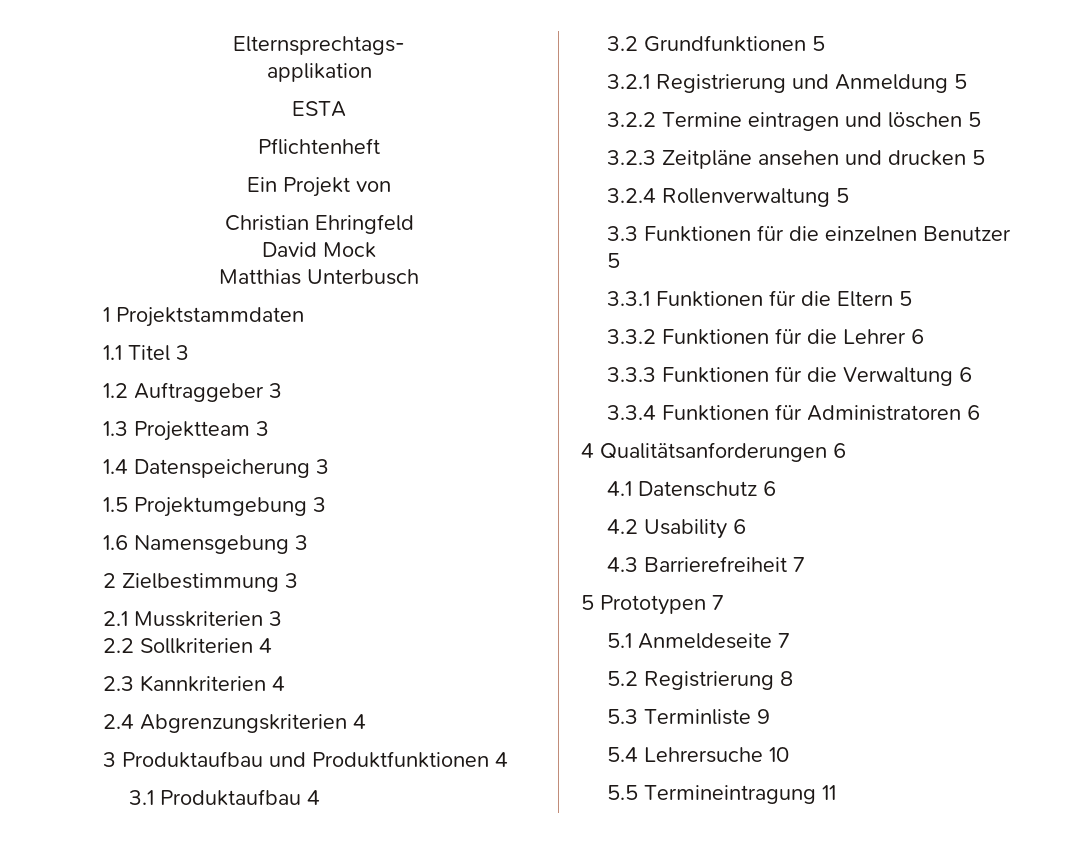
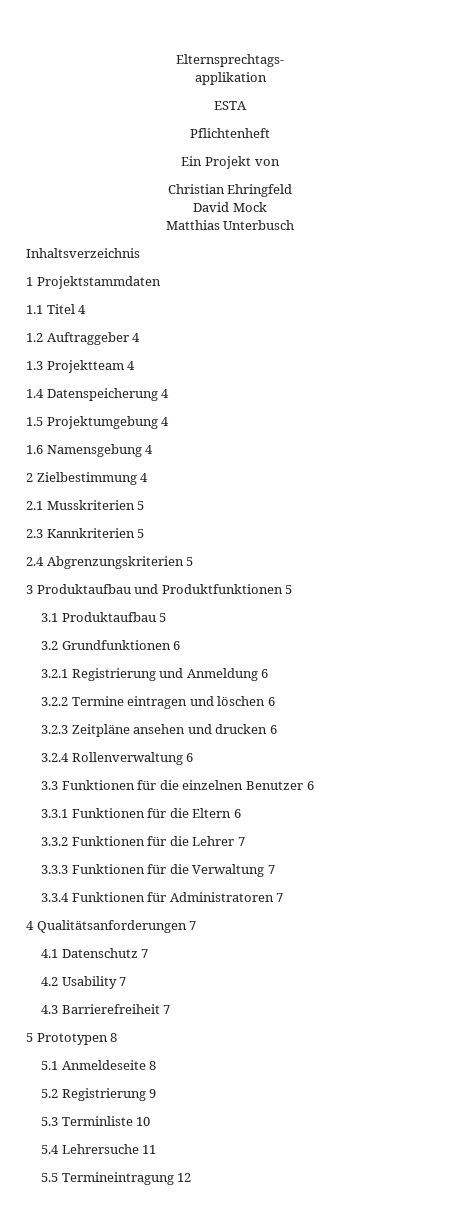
(419, 277) none -> [26,248,140,258] // Inhaltsverzeichnis
[176,345,189,360] 3 -> [78,305,87,314] 4
[269,383,282,398] 3 -> [132,333,141,342] 4
[256,421,269,436] 3 -> [127,361,136,370] 4
[316,459,329,474] 3 -> [161,389,170,398] 4
[313,497,326,512] 3 -> [161,417,170,426] 4
[295,535,308,550] 3 -> [145,445,154,454] 4
[285,573,298,588] 3 -> [140,473,149,482] 4
[269,611,282,626] [103,638,272,654] 3 // 2.2 Sollkriterien 4 -> [137,501,145,510] 5
[272,676,285,691] 4 -> [137,529,145,538] 5
[353,714,366,729] 4 -> [186,557,194,566] 5
[495,752,508,767] 4 -> [285,585,293,594] 5
[307,790,321,805] 4 -> [159,613,167,622] 5
[812,36,826,51] 5 -> [173,641,181,650] 6
[954,74,968,89] 5 -> [261,669,269,678] 6
[968,112,982,127] 5 -> [267,697,275,706] 6
[972,150,986,165] 5 -> [269,725,277,734] 6
[836,188,850,203] 5 -> [186,753,194,762] 6
[607,253,621,268] 5 -> [306,781,314,790] 6
[899,291,913,306] 5 -> [233,809,241,818] 6
[911,329,925,344] 6 -> [237,837,245,846] 7
[959,367,973,382] 6 -> [267,865,275,874] 7
[967,405,981,420] 6 -> [276,893,284,902] 7
[833,443,846,458] 6 -> [189,921,197,930] 7
[763,481,777,496] 6 -> [141,949,149,958] 7
[733,519,747,534] 6 -> [119,977,127,986] 7
[712,595,724,610] 7 -> [110,1033,118,1042] 8
[778,633,791,648] 7 -> [149,1061,157,1070] 8
[780,671,794,686] 8 -> [149,1089,157,1098] 9
[757,709,771,724] 9 -> [136,1117,151,1126] 10
[769,747,790,762] 10 -> [142,1145,157,1154] 11
[822,785,837,800] 11 -> [177,1173,192,1182] 12

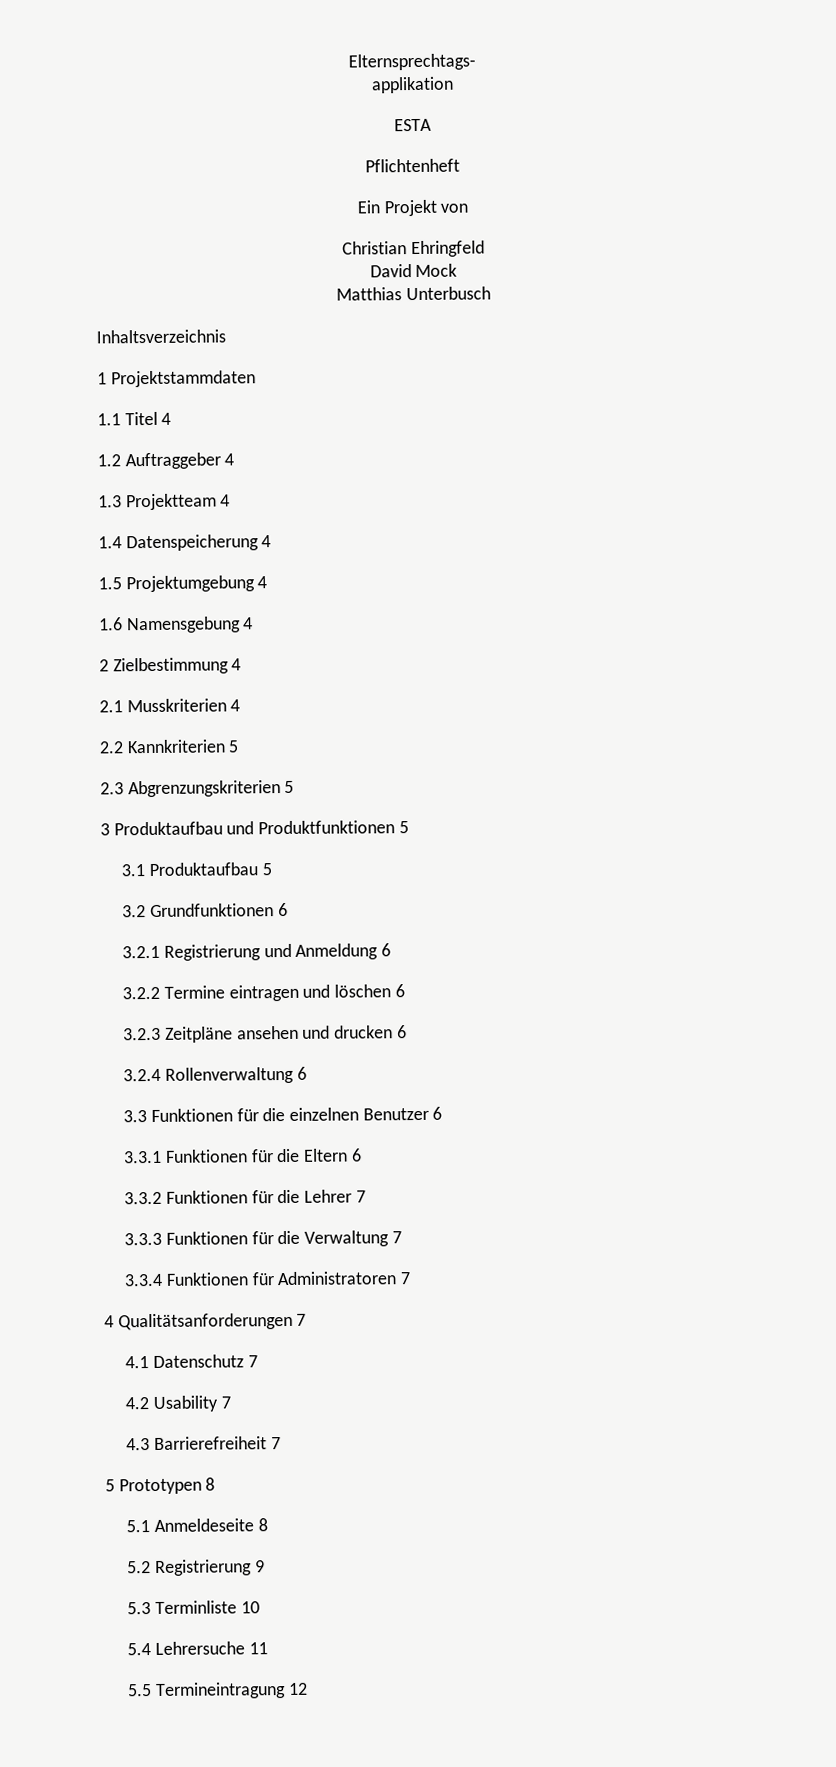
(135, 505) none -> [230,699,241,712] [99,739,226,754] 4 // 2.2 Kannkriterien
[46,528,145,538] [26,557,44,566] Kannkriterien 5 // 2.4 -> (124, 788) none

